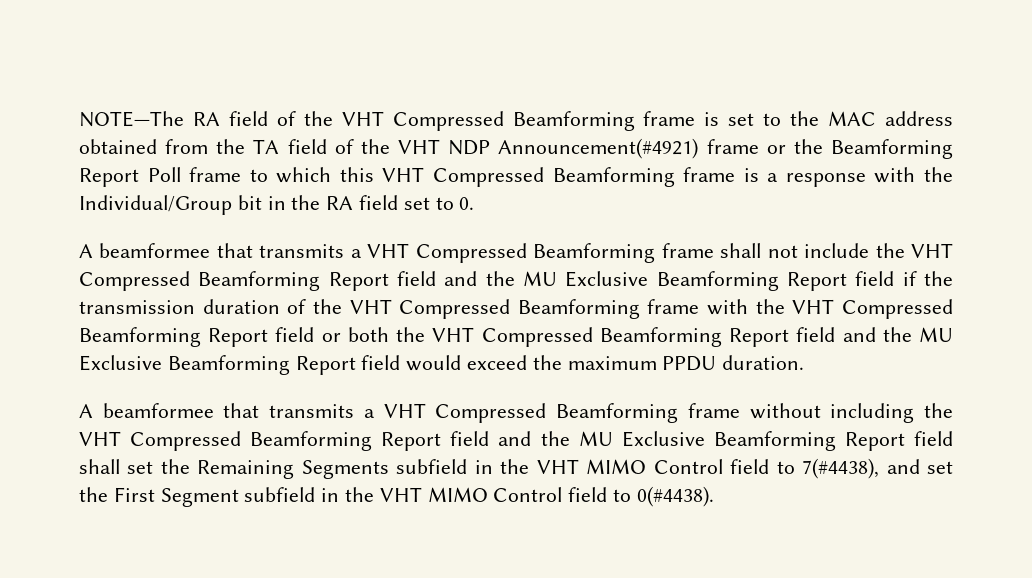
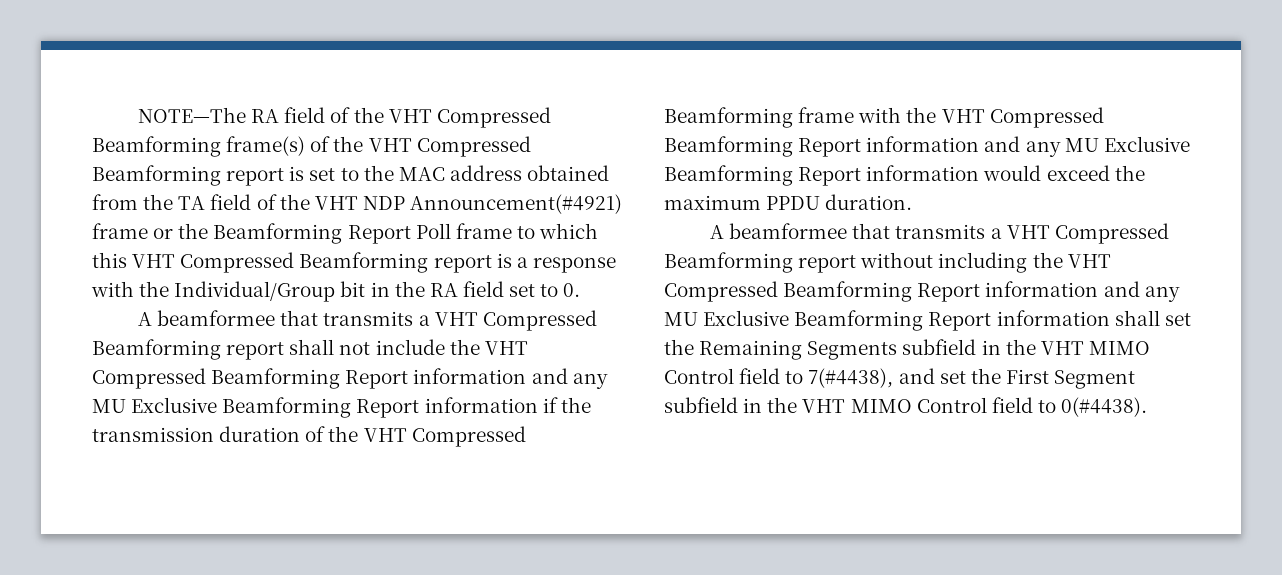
[643,111,696,126] frame -> [226,136,531,157] [92,165,285,186] frame(s) of the VHT Compressed Beamforming report
[683,167,736,182] frame -> [433,255,492,273] report
[661,243,714,258] frame -> [226,342,285,360] report
[396,271,895,291] field and the MU Exclusive Beamforming Report field -> [413,368,608,389] [92,397,538,418] information and any MU Exclusive Beamforming Report information
[275,327,954,347] [79,355,401,375] field or both the VHT Compressed Beamforming Report field and the MU Exclusive Beamforming Report field -> [866,136,1190,157] [664,165,980,186] information and any MU Exclusive Beamforming Report information
[687,403,740,418] frame -> [798,255,857,273] report
[450,431,953,451] field and the MU Exclusive Beamforming Report field -> [985,281,1180,302] [664,310,1110,331] information and any MU Exclusive Beamforming Report information

